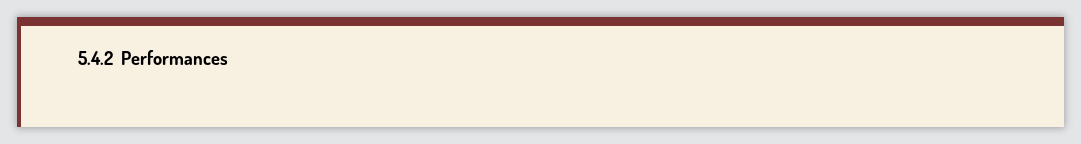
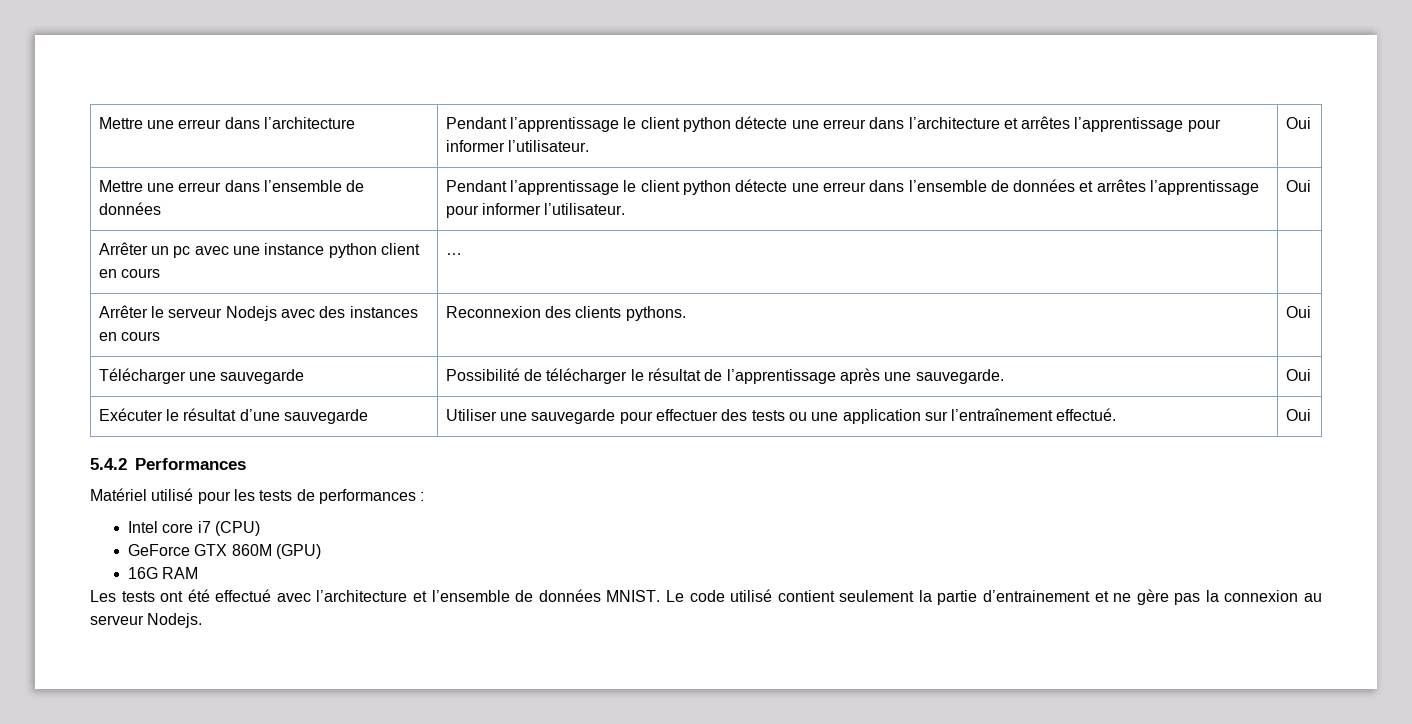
[78,50,228,65] 5.4.2 Performances -> [98,117,355,129] [445,116,1221,132] [445,140,589,152] [1285,117,1311,129] [98,180,365,192] [98,202,161,215] [445,179,1260,195] [445,203,626,218] [1285,180,1311,192] [98,242,420,258] [98,268,160,278] [445,253,462,255] [98,305,418,321] [98,331,160,341] [445,306,686,321] [1285,306,1311,318] [98,368,305,384] [445,368,1004,384] [1285,369,1311,381] [98,408,368,424] [445,408,1117,424] [1285,409,1311,421] [90,458,246,470] [90,488,425,504] [127,521,260,536] [127,544,321,559] [127,567,199,579] [90,589,1323,605] [90,613,203,628] Mettre une erreur dans l’architecture | Pendant l’apprentissage le client python détecte une erreur dans l’architecture et arrêtes l’apprentissage pour informer l’utilisateur. | Oui // Mettre une erreur dans l’ensemble de données | Pendant l’apprentissage le client python détecte une erreur dans l’ensemble de données et arrêtes l’apprentissage pour informer l’utilisateur. | Oui // Arrêter un pc avec une instance python client en cours | … | // Arrêter le serveur Nodejs avec des instances en cours | Reconnexion des clients pythons. | Oui // Télécharger une sauvegarde | Possibilité de télécharger le résultat de l’apprentissage après une sauvegarde. | Oui // Exécuter le résultat d’une sauvegarde | Utiliser une sauvegarde pour effectuer des tests ou une application sur l’entraînement effectué. | Oui // 5.4.2 Performances // Matériel utilisé pour les tests de performances : // Intel core i7 (CPU) // GeForce GTX 860M (GPU) // 16G RAM // Les tests ont été effectué avec l’architecture et l’ensemble de données MNIST. Le code utilisé contient seulement la partie d’entrainement et ne gère pas la connexion au serveur Nodejs.

